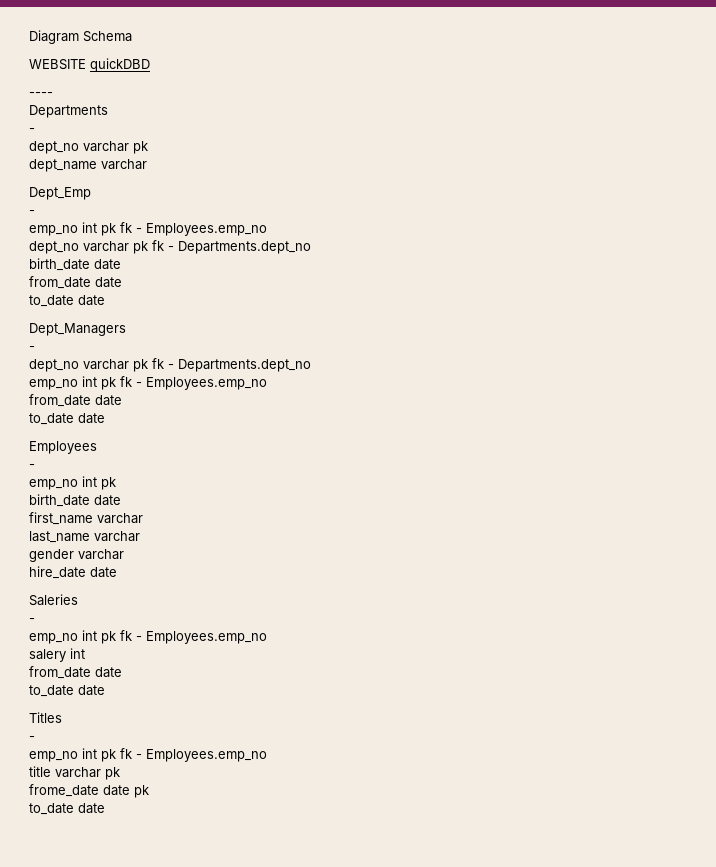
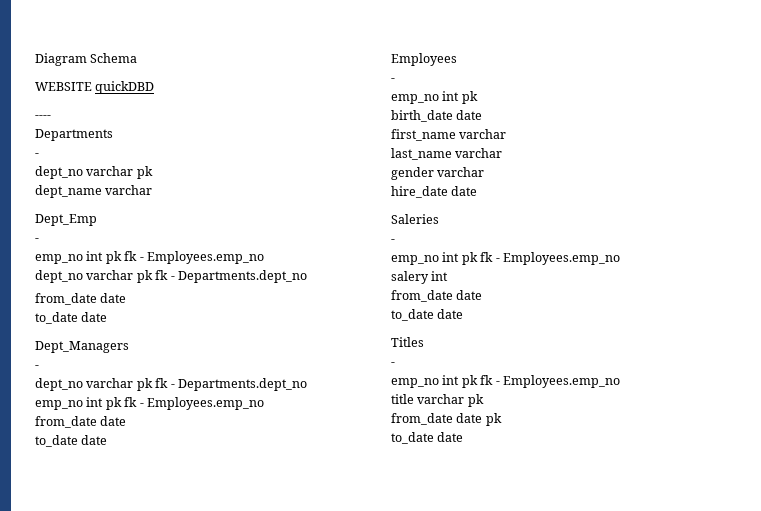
[29,258,121,271] // birth_date date -> (307, 276) none
[29,784,99,797] frome_date -> [391,413,453,425] from_date

